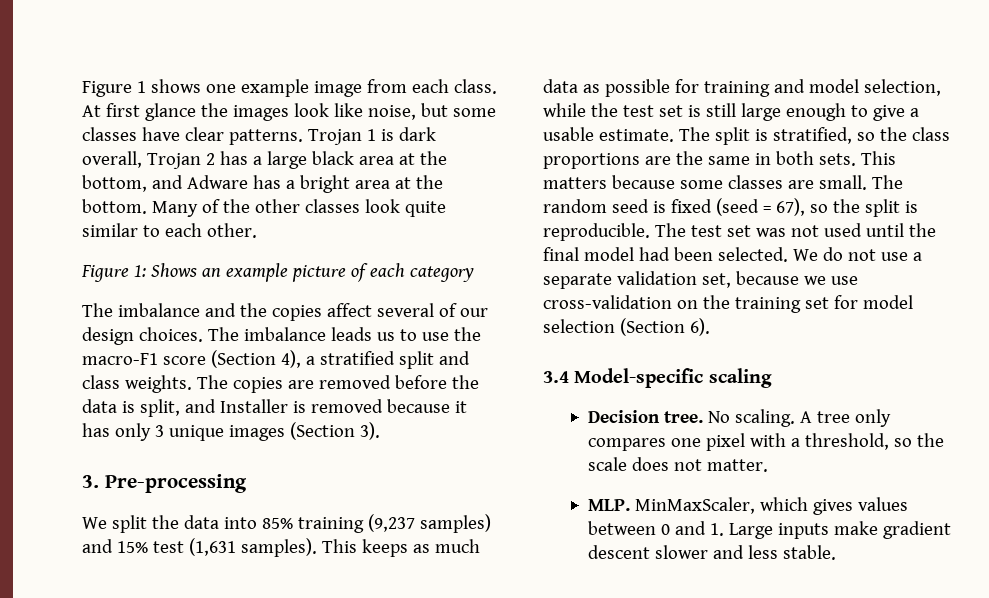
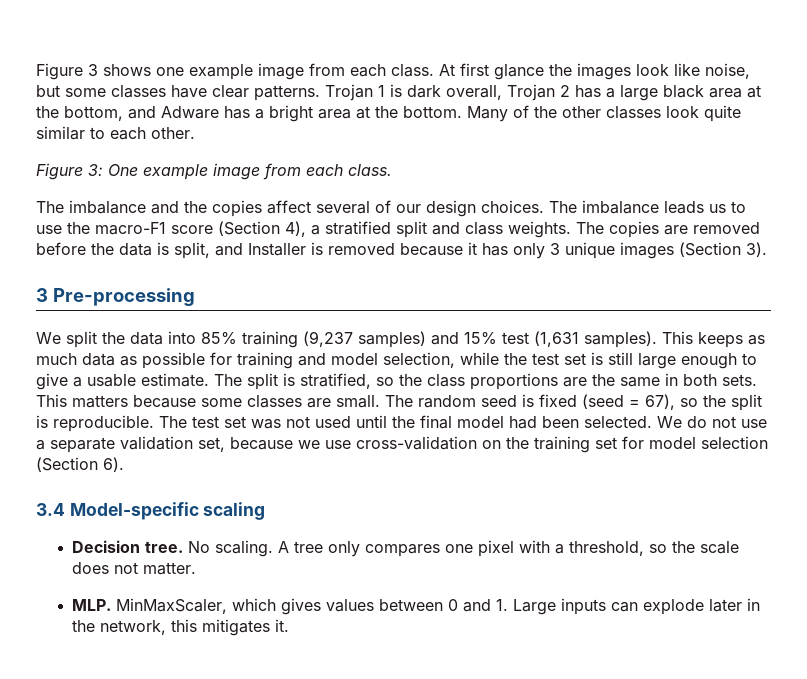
[82,81,146,97] Figure 1 -> [36,63,98,80] Figure 3
[133,263,474,282] 1: Shows an example picture of each category -> [88,163,392,180] 3: One example image from each class.
[82,475,99,488] 3. -> [36,288,48,302] 3
[833,521,951,539] [587,545,836,560] make gradient descent slower and less stable. -> [611,598,761,615] [72,619,290,636] can explode later in the network, this mitigates it.

